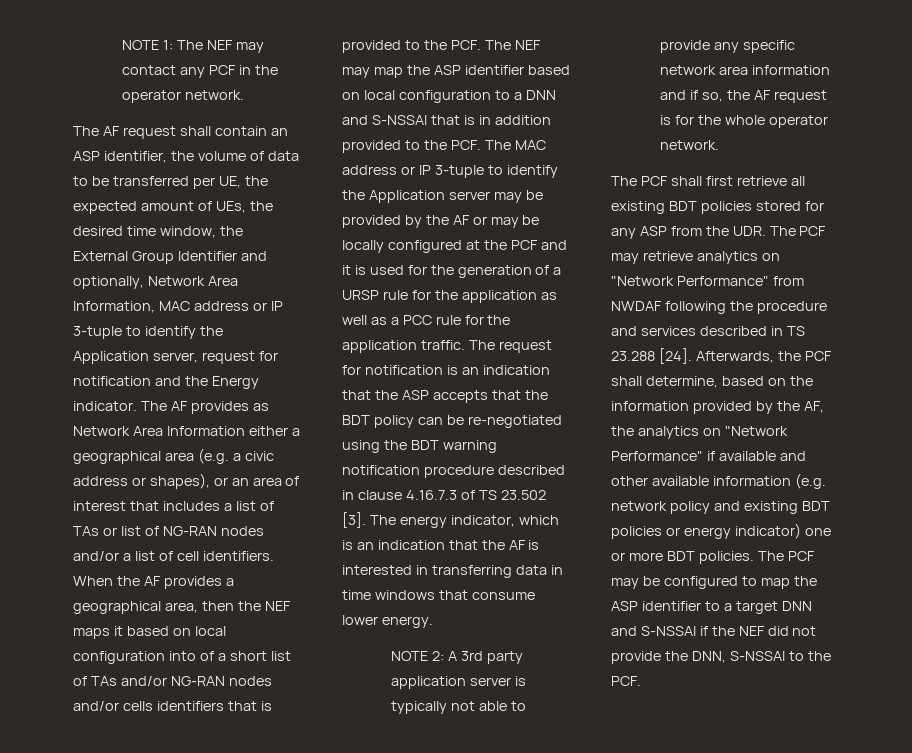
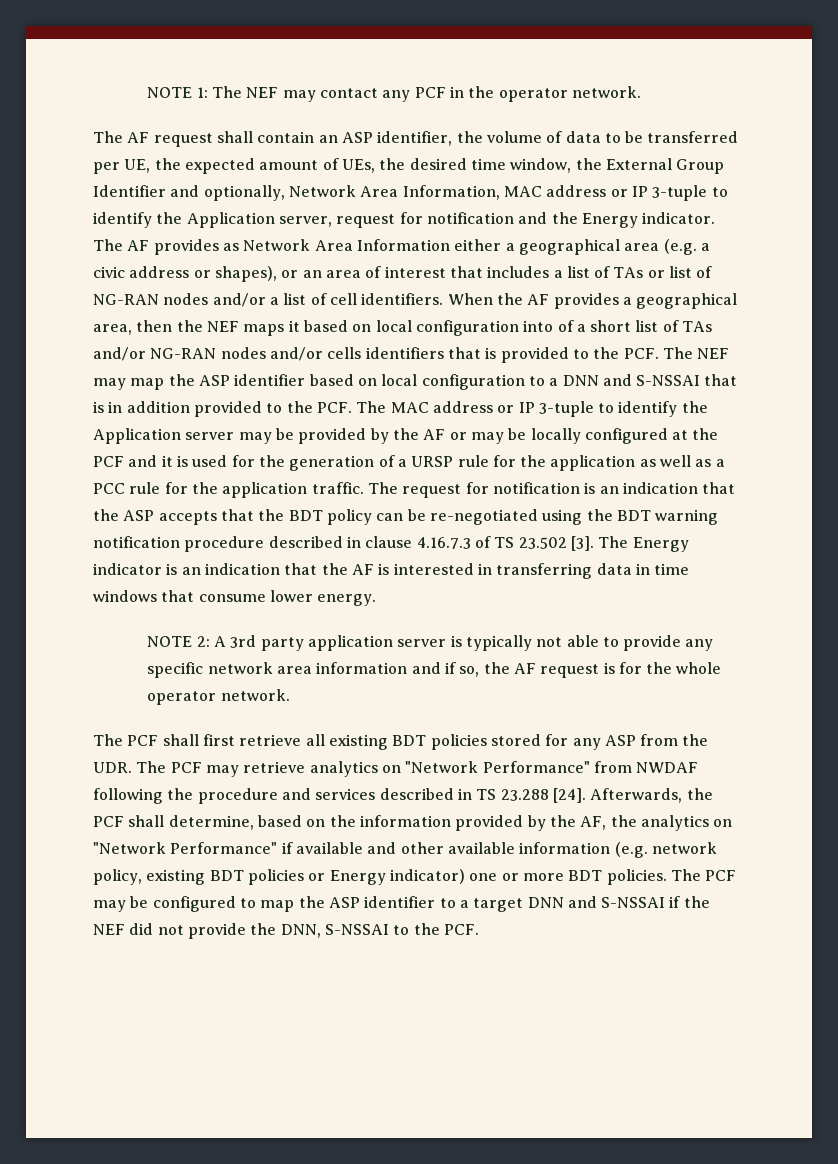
[399,515,559,528] energy indicator, which -> [632,537,689,552] [93,563,162,575] Energy indicator
[669,501,740,514] policy and -> [93,869,142,885] policy,
[683,527,731,539] energy -> [329,870,386,885] Energy

